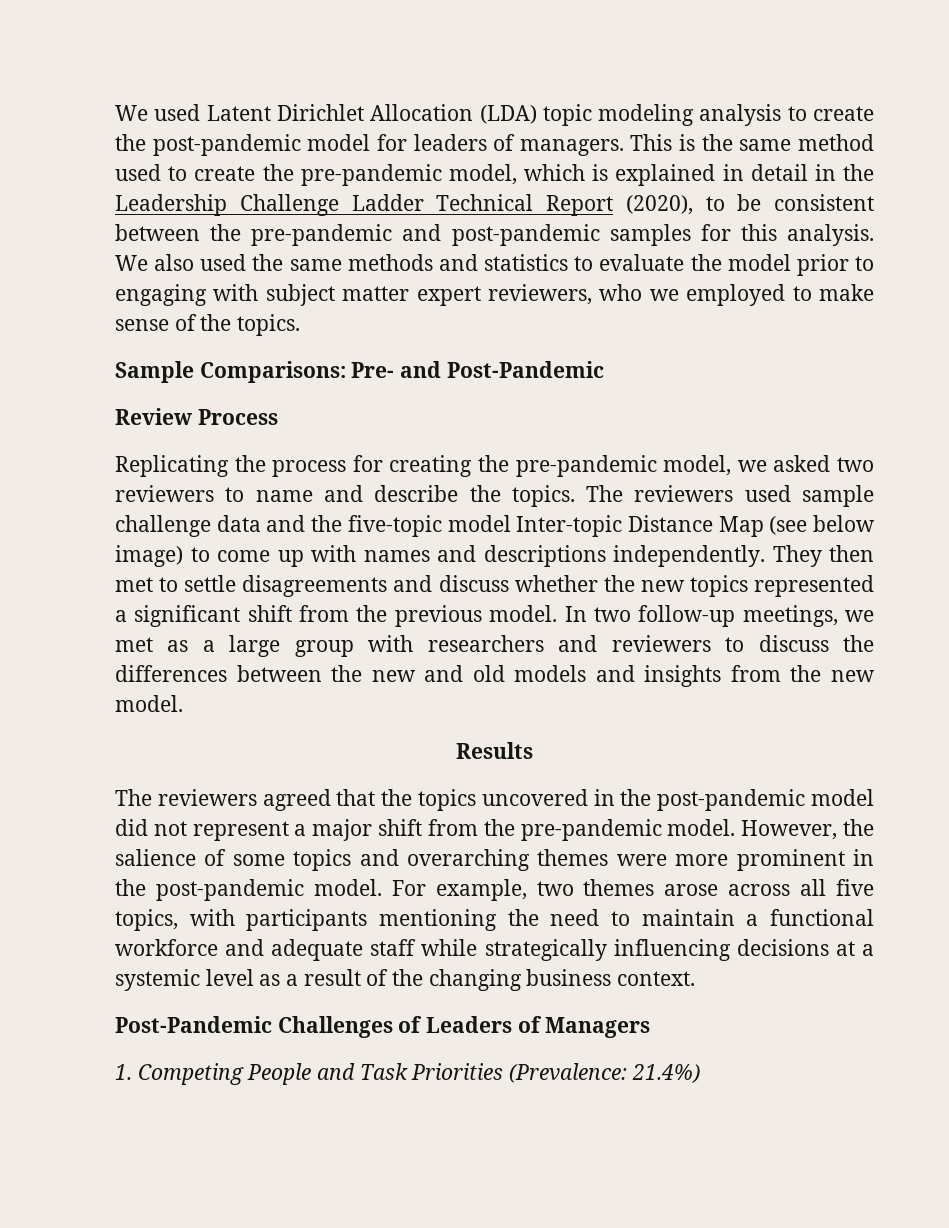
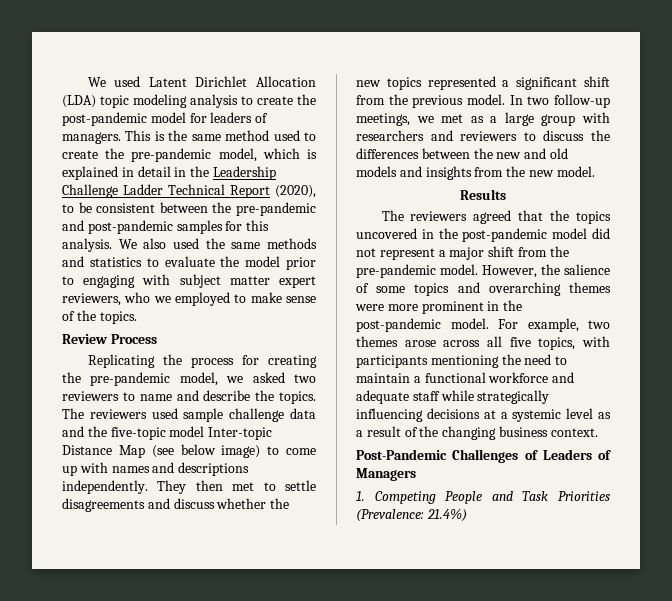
[115,361,604,383] // Sample Comparisons: Pre- and Post-Pandemic -> (137, 317) none

